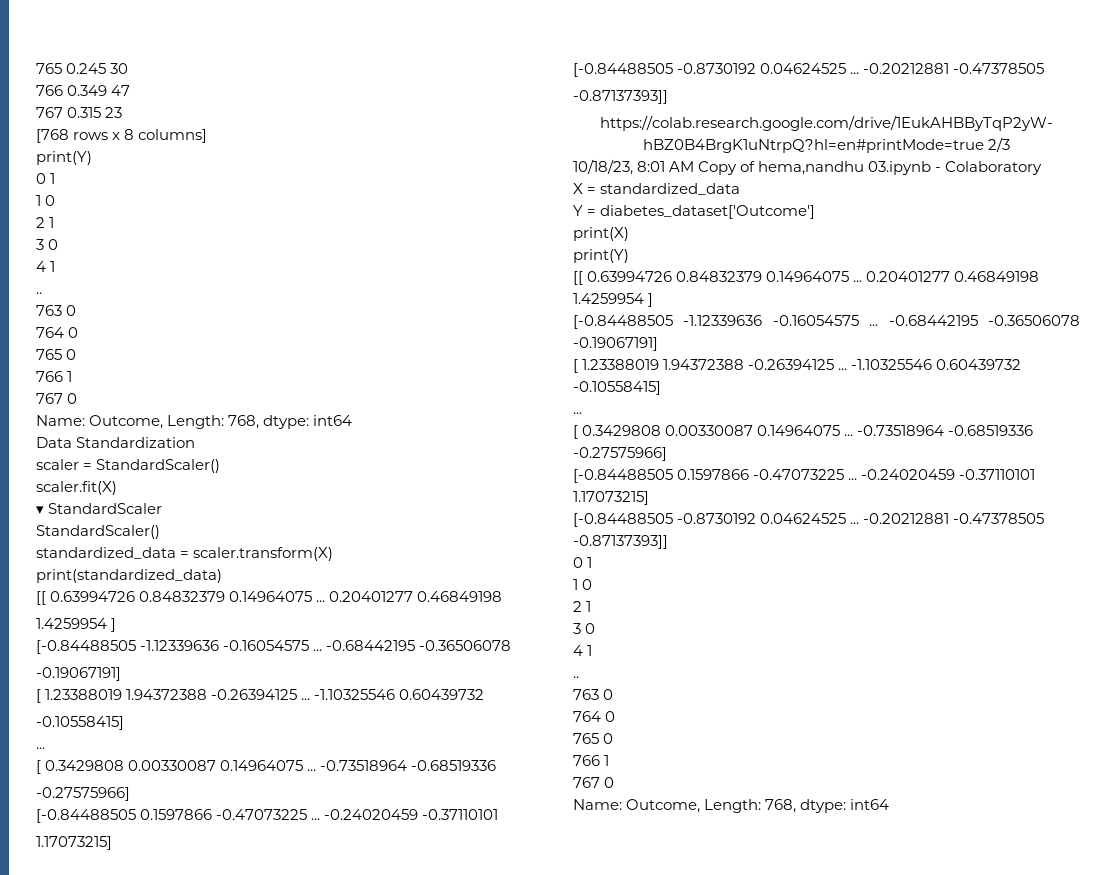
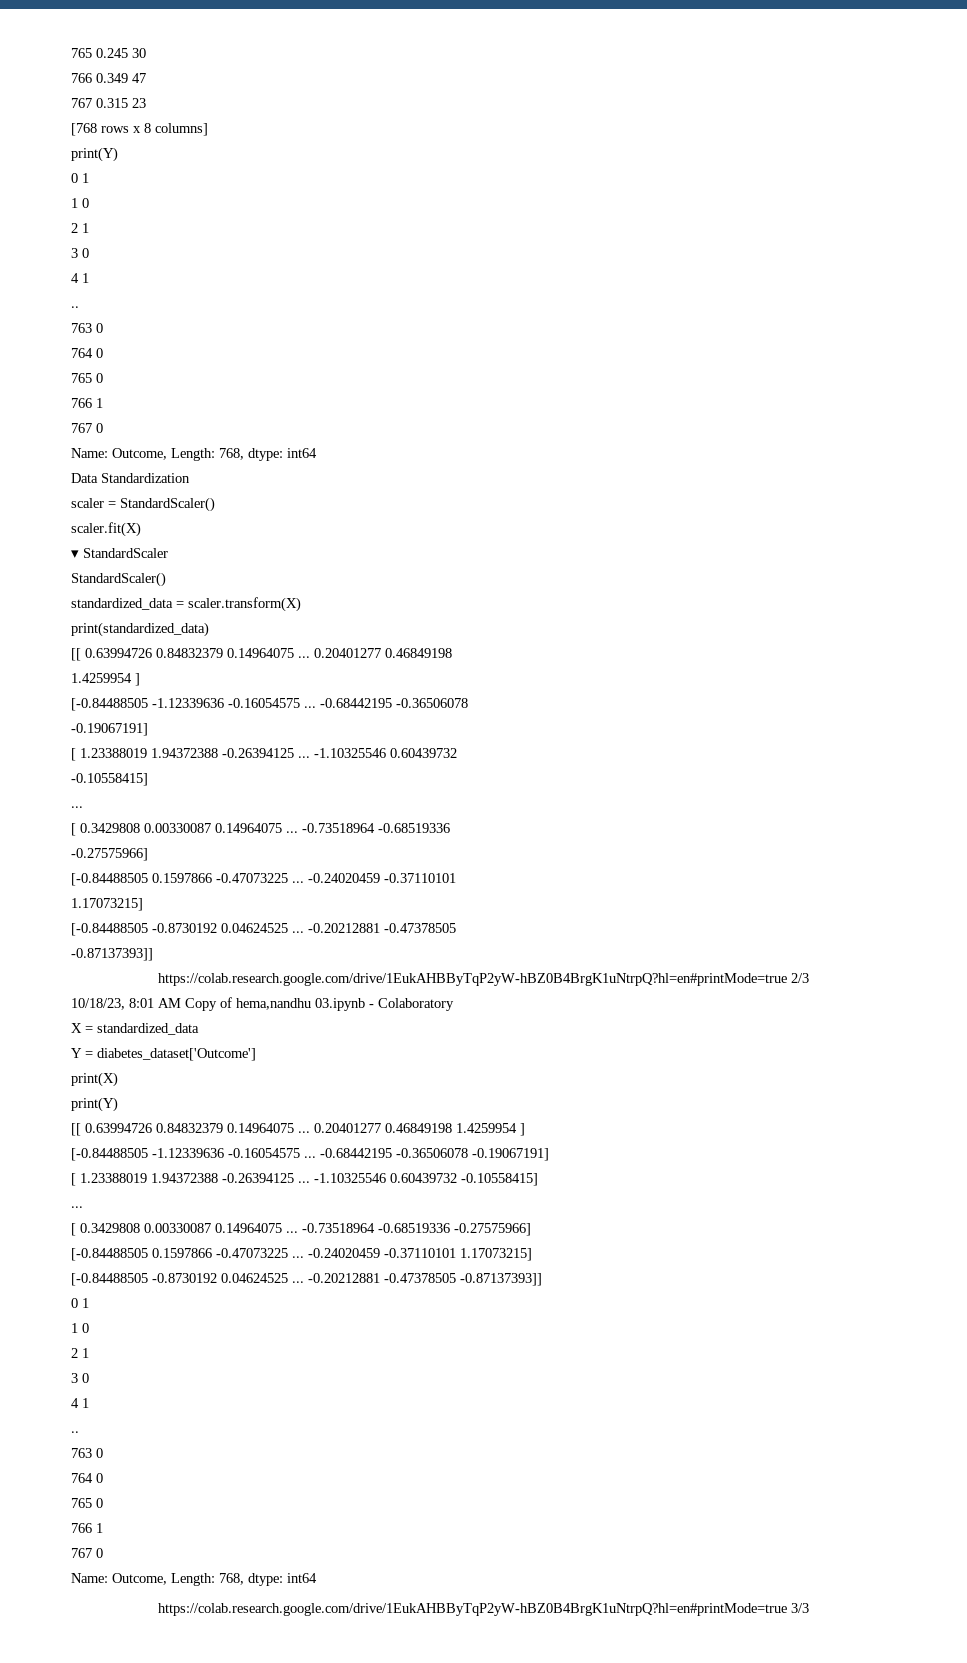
(890, 804) none -> [158,1603,809,1616] // https://colab.research.google.com/drive/1EukAHBByTqP2yW-hBZ0B4BrgK1uNtrpQ?hl=en#printMode=true 3/3

